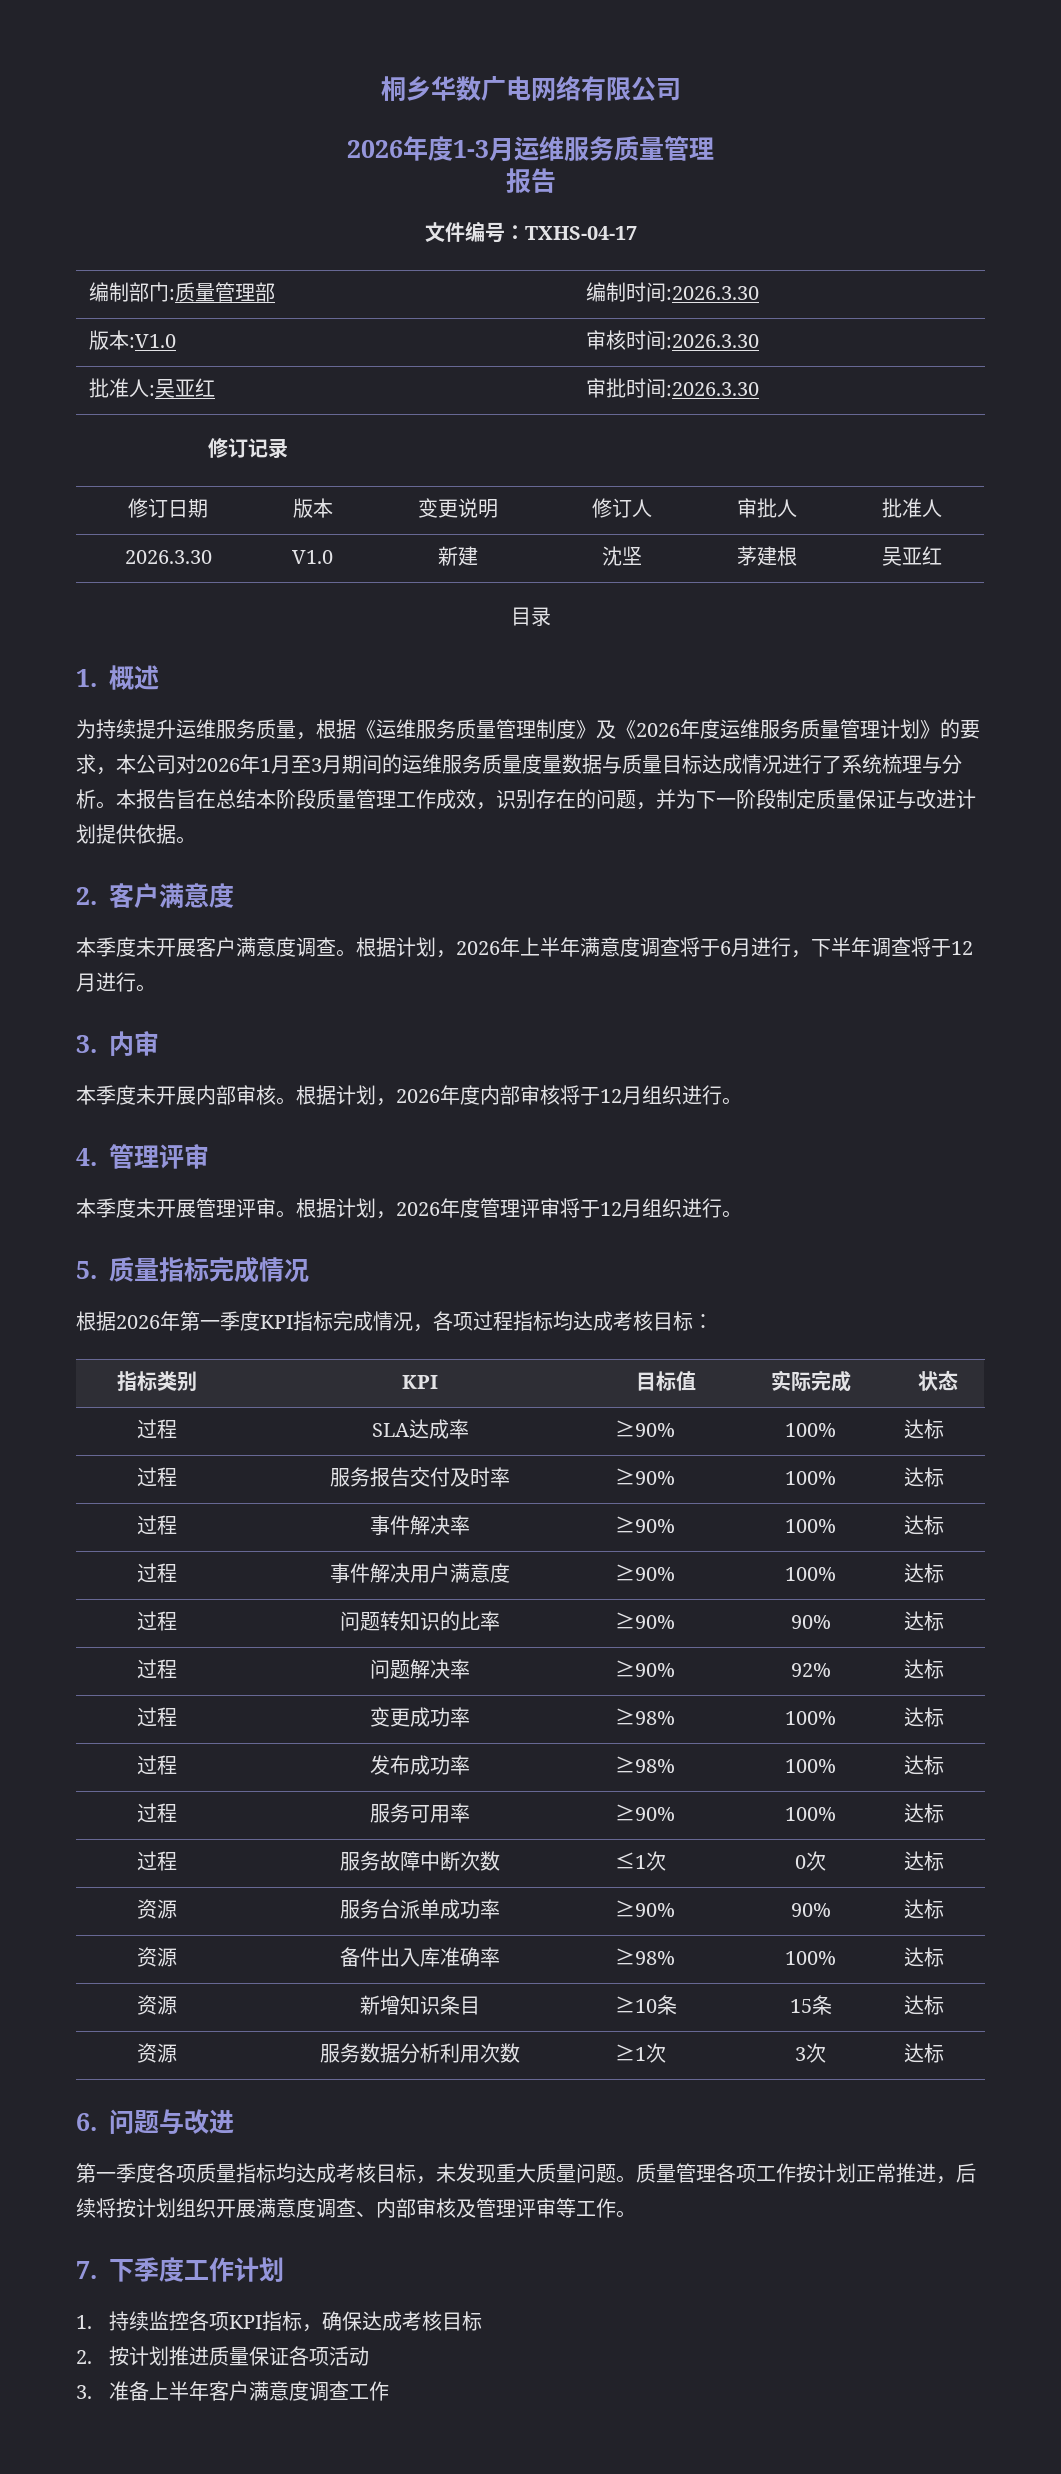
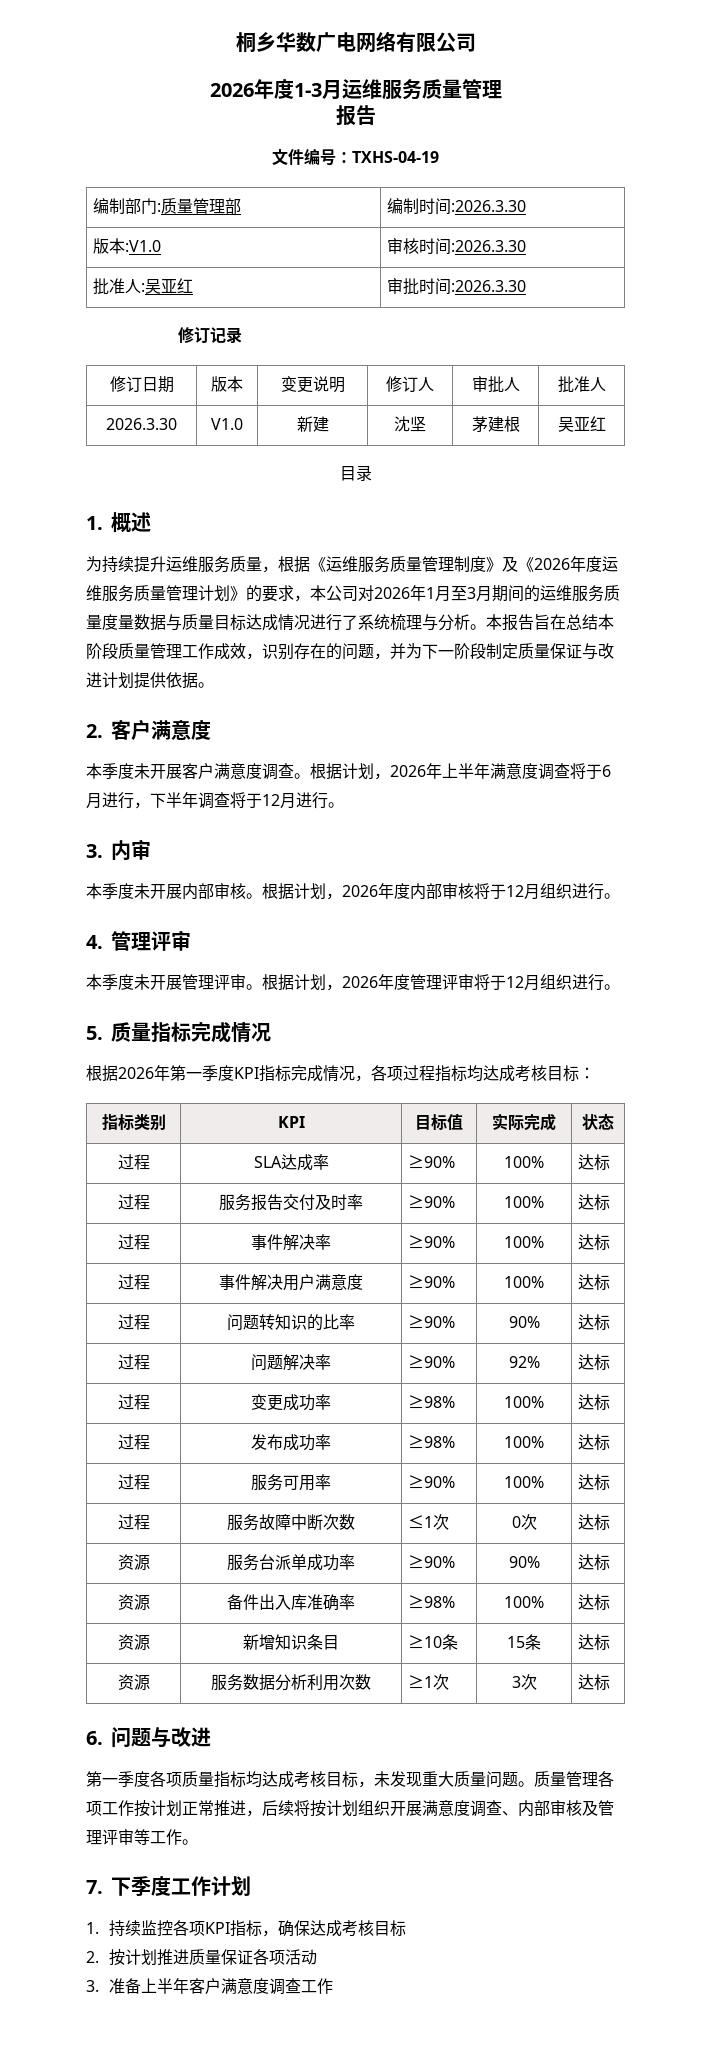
[524,226,637,240] TXHS-04-17 -> [352,151,439,163] TXHS-04-19

